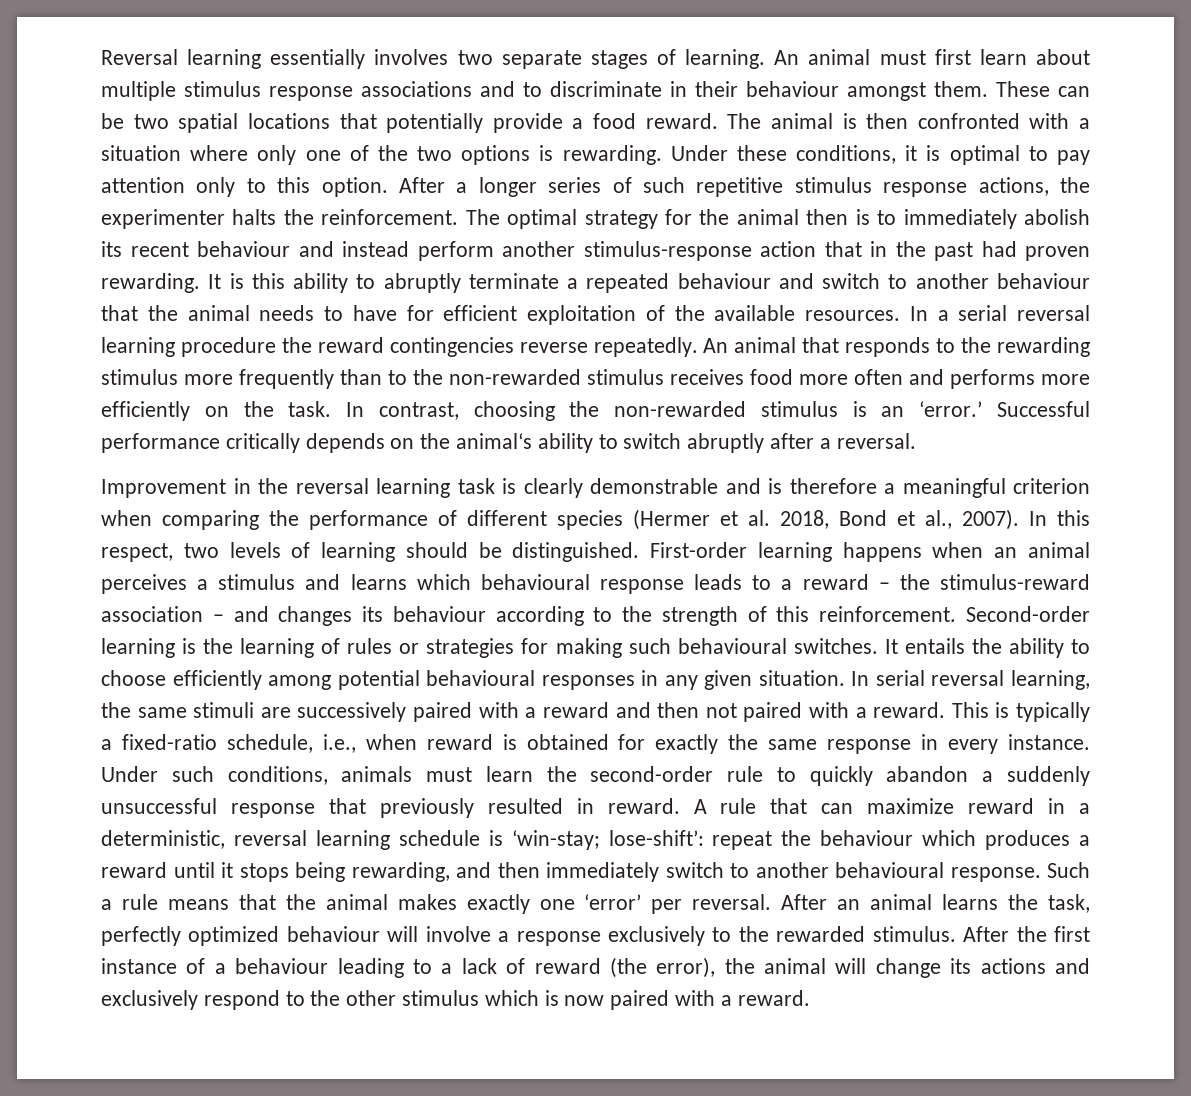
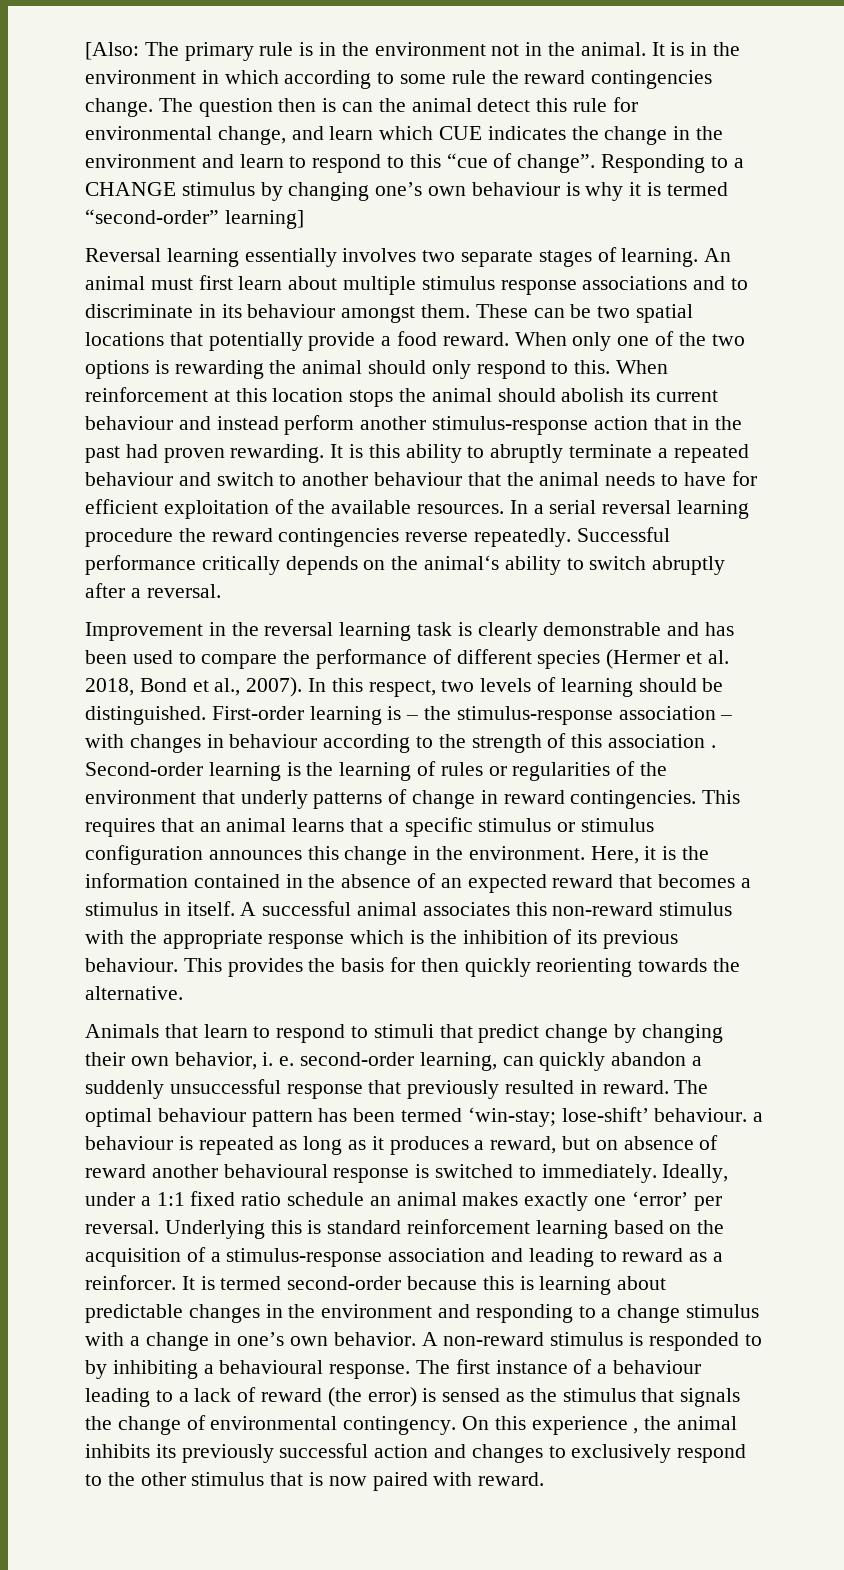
(101, 57) none -> [85,42,741,61] [85,70,713,89] [85,97,638,117] [85,126,724,145] [85,153,744,173] [85,182,728,201] [85,209,304,229] [Also: The primary rule is in the environment not in the animal. It is in the environment in which according to some rule the reward contingencies change. The question then is can the animal detect this rule for environmental change, and learn which CUE indicates the change in the environment and learn to respond to this “cue of change”. Responding to a CHANGE stimulus by changing one’s own behaviour is why it is termed “second-order” learning] //
[695,81,738,97] their -> [221,304,242,318] its
[727,113,1090,129] [101,145,249,161] The animal is then confronted with a situation where -> [514,332,567,346] When
[562,145,1090,165] [101,177,1090,197] [101,209,1017,229] rewarding. Under these conditions, it is optimal to pay attention only to this option. After a longer series of such repetitive stimulus response actions, the experimenter halts the reinforcement. The optimal strategy for the animal then is to immediately -> [174,360,669,379] [85,387,556,407] rewarding the animal should only respond to this. When reinforcement at this location stops the animal should
[130,242,189,257] recent -> [656,390,719,402] current
[703,337,1090,357] [101,369,1090,389] [101,401,983,421] An animal that responds to the rewarding stimulus more frequently than to the non-rewarded stimulus receives food more often and performs more efficiently on the task. In contrast, choosing the non-rewarded stimulus is an ‘error.’ -> (572, 537) none
[768,478,1090,498] [101,510,259,530] is therefore a meaningful criterion when comparing -> [705,622,735,636] [85,650,278,669] has been used to compare
[842,542,1090,562] [101,574,869,594] happens when an animal perceives a stimulus and learns which behavioural response leads to a reward -> [387,706,402,720] is
[939,574,1090,590] stimulus-reward -> [456,706,613,725] stimulus-response
[233,606,384,626] and changes its -> [85,734,224,753] with changes in
[819,606,957,622] reinforcement. -> [608,734,716,748] association .
[426,638,1090,658] [101,670,1090,690] [101,702,1090,722] [101,734,1090,754] [101,766,796,785] strategies for making such behavioural switches. It entails the ability to choose efficiently among potential behavioural responses in any given situation. In serial reversal learning, the same stimuli are successively paired with a reward and then not paired with a reward. This is typically a fixed-ratio schedule, i.e., when reward is obtained for exactly the same response in every instance. Under such conditions, animals must learn the second-order rule to -> [512,761,668,781] [85,789,741,809] [85,817,655,837] [85,845,710,865] [85,873,751,893] [85,901,733,916] [85,929,679,949] [85,957,741,977] [85,986,183,1000] [85,1024,723,1043] [85,1052,534,1071] regularities of the environment that underly patterns of change in reward contingencies. This requires that an animal learns that a specific stimulus or stimulus configuration announces this change in the environment. Here, it is the information contained in the absence of an expected reward that becomes a stimulus in itself. A successful animal associates this non-reward stimulus with the appropriate response which is the inhibition of its previous behaviour. This provides the basis for then quickly reorienting towards the alternative. // Animals that learn to respond to stimuli that predict change by changing their own behavior, i. e. second-order learning, can
[693,798,1091,814] [101,830,1090,850] [101,862,1090,882] [101,894,316,910] A rule that can maximize reward in a deterministic, reversal learning schedule is ‘win-stay; lose-shift’: repeat the behaviour which produces a reward until it stops being rewarding, and then immediately switch to another behavioural response. Such a rule means that the -> [674,1080,709,1094] [85,1107,764,1127] [85,1135,719,1155] [85,1164,729,1183] [85,1191,391,1206] The optimal behaviour pattern has been termed ‘win-stay; lose-shift’ behaviour. a behaviour is repeated as long as it produces a reward, but on absence of reward another behavioural response is switched to immediately. Ideally, under a 1:1 fixed ratio schedule an
[781,894,1091,913] [101,926,1047,946] After an animal learns the task, perfectly optimized behaviour will involve a response exclusively to the rewarded stimulus. After the -> [164,1219,725,1239] [85,1247,724,1267] [85,1275,667,1295] [85,1304,760,1323] [85,1332,762,1351] [85,1360,451,1379] Underlying this is standard reinforcement learning based on the acquisition of a stimulus-response association and leading to reward as a reinforcer. It is termed second-order because this is learning about predictable changes in the environment and responding to a change stimulus with a change in one’s own behavior. A non-reward stimulus is responded to by inhibiting a behavioural response. The
[656,957,1091,978] error), the animal will change its actions and -> [367,1387,741,1407] [85,1415,738,1435] [85,1443,566,1463] error) is sensed as the stimulus that signals the change of environmental contingency. On this experience , the animal inhibits its previously successful action and changes to
[484,990,539,1006] which -> [270,1472,304,1486] that
[720,995,732,1006] a -> (473, 1479) none

